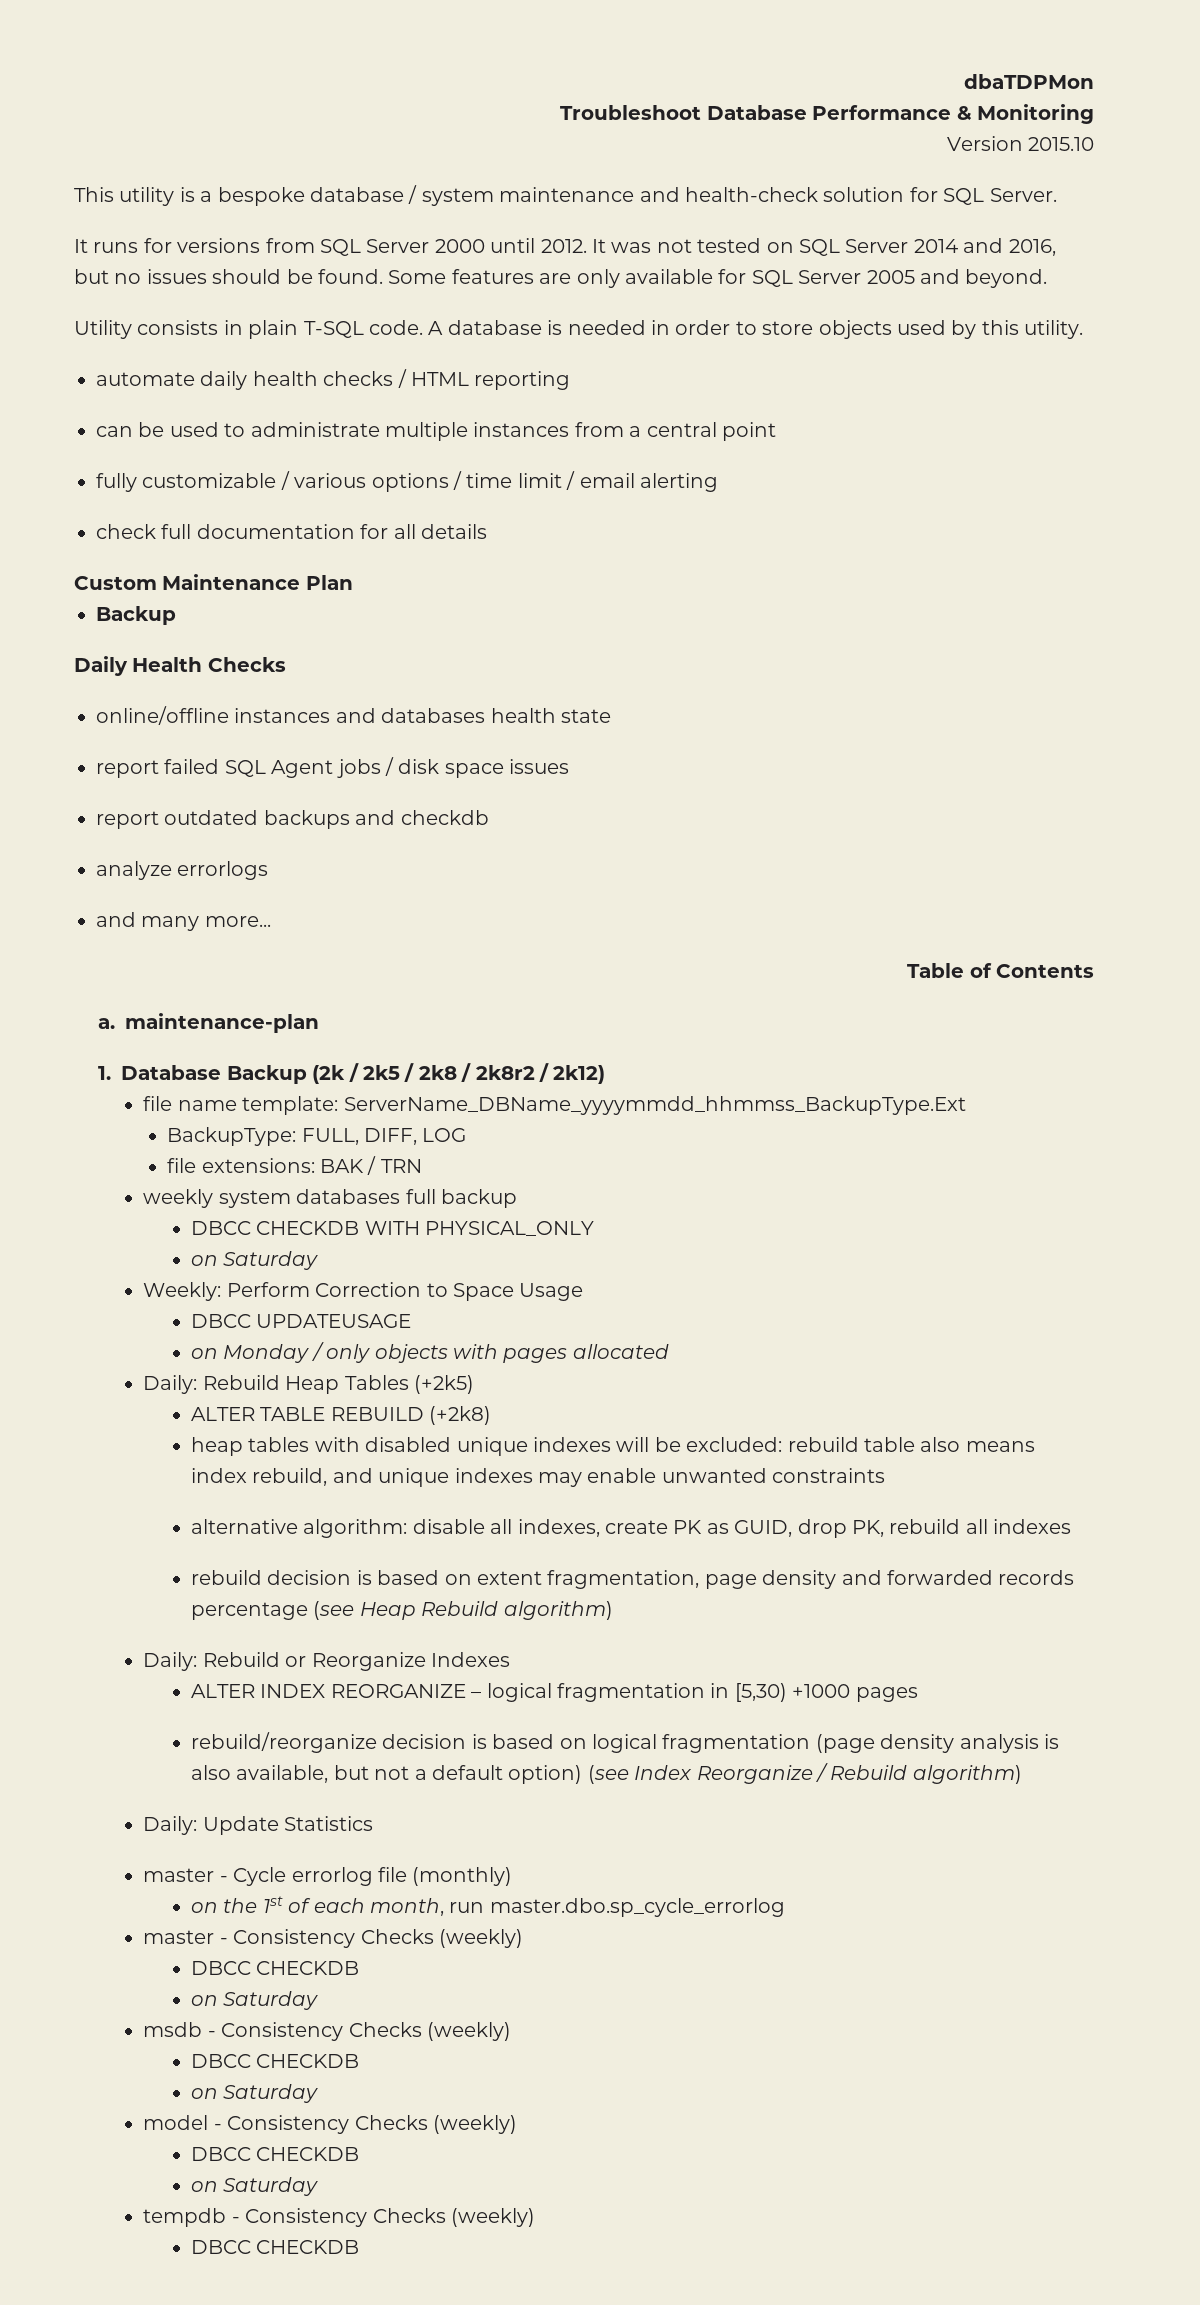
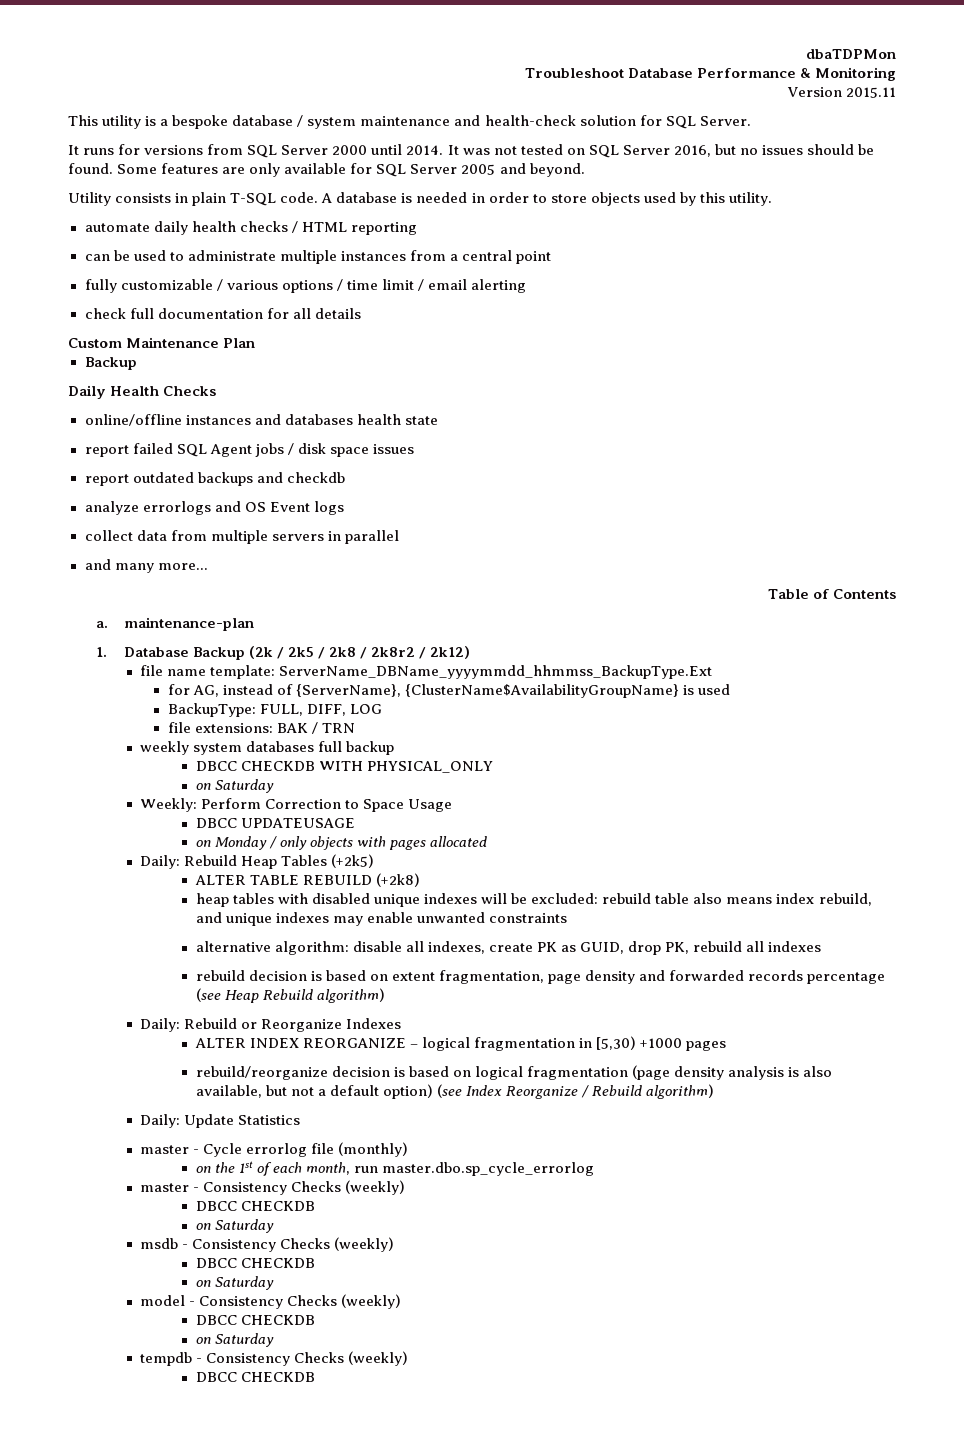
[1028,137,1094,151] 2015.10 -> [846,87,896,98] 2015.11
[540,239,587,253] 2012. -> [406,145,444,155] 2014.
[913,238,1004,253] 2014 and -> (670, 150) none
(269, 870) none -> [214,501,344,515] [84,530,399,544] and OS Event logs // collect data from multiple servers in parallel
(966, 1105) none -> [167,684,731,698] // for AG, instead of {ServerName}, {ClusterName$AvailabilityGroupName} is used

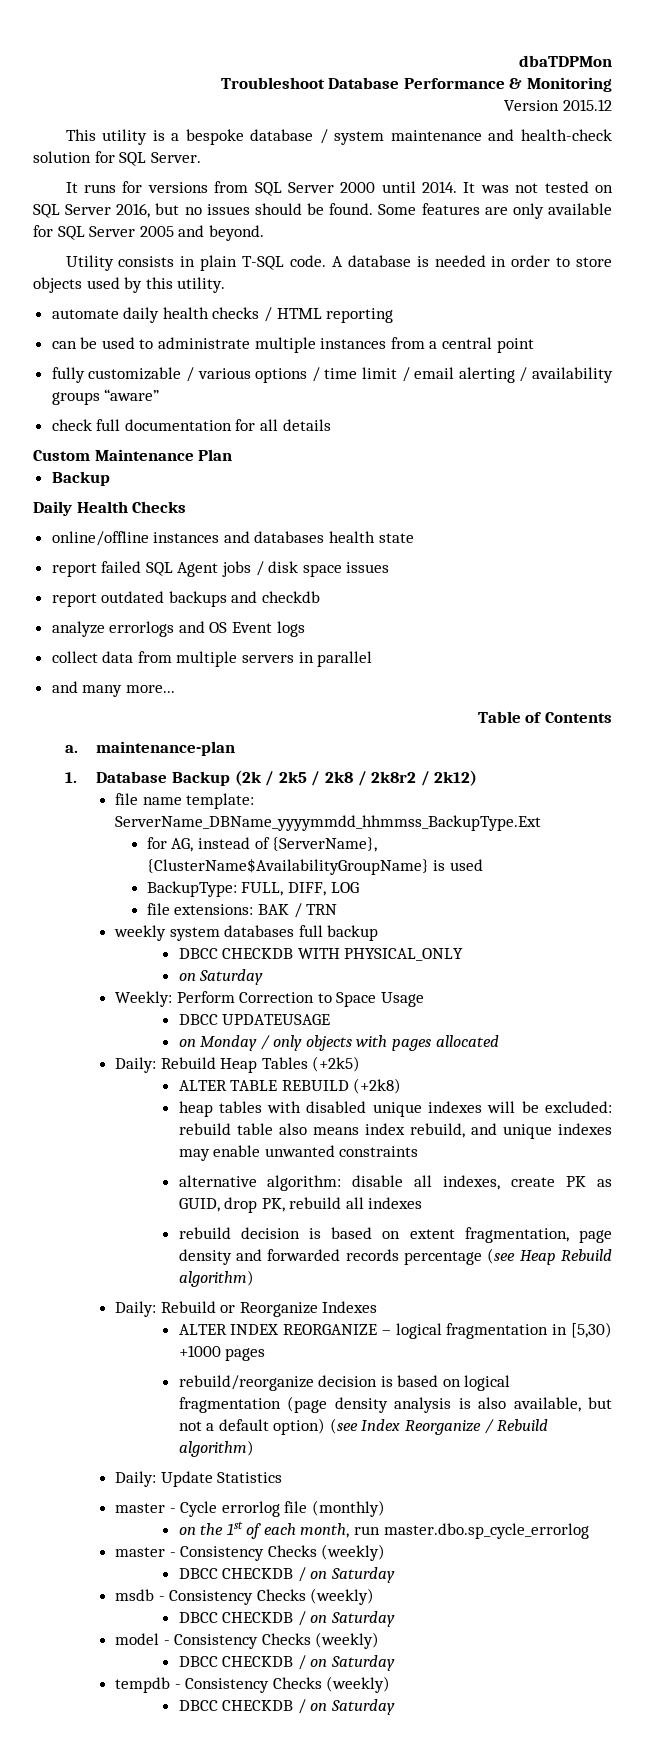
[846,87,896,98] 2015.11 -> [563,99,612,111] 2015.12
(527, 286) none -> [519,367,614,383] [51,389,160,405] / availability groups “aware”
(315, 1206) // -> [297,1567,306,1582] /
(315, 1263) // -> [297,1611,306,1626] /
(315, 1320) // -> [297,1655,306,1670] /
(315, 1377) none -> [297,1699,395,1715] / on Saturday

